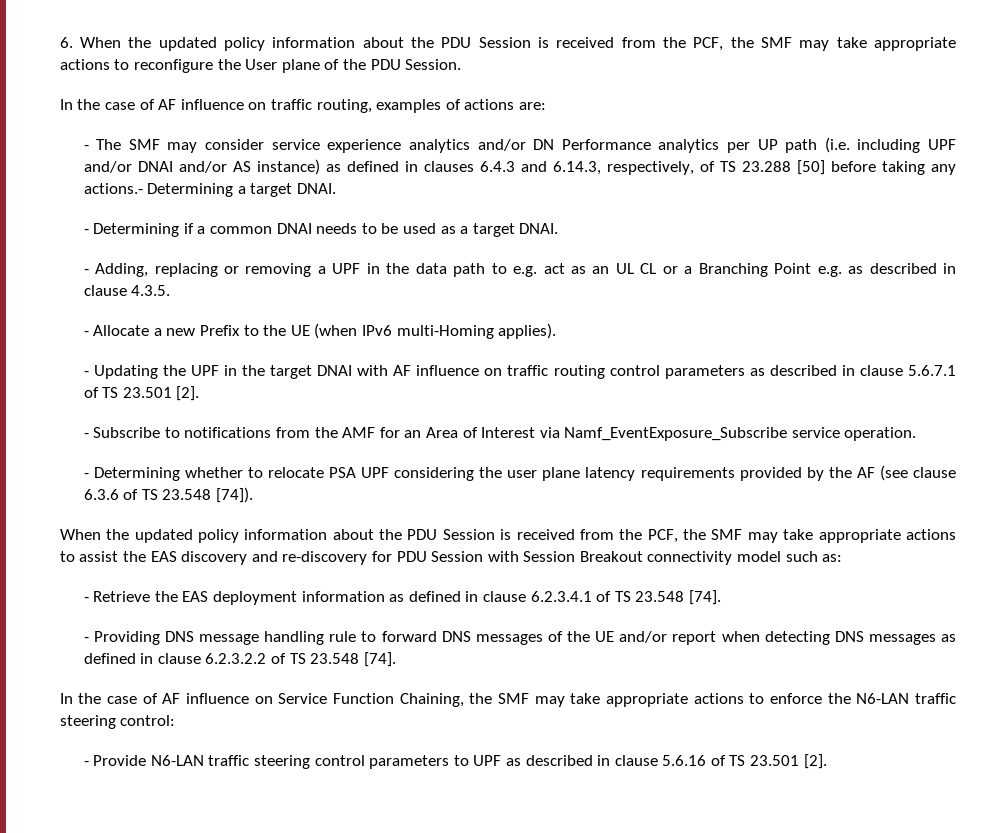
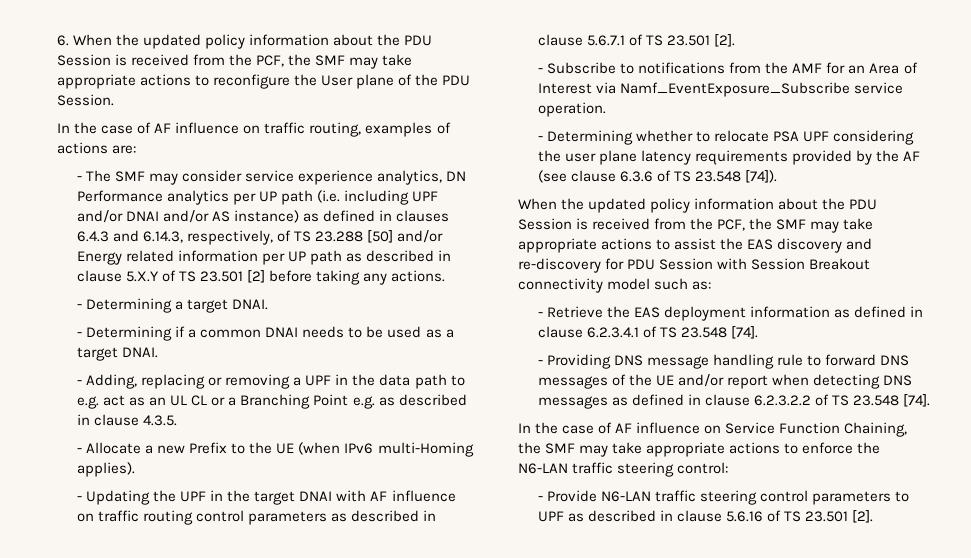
[408,139,526,153] analytics and/or -> [377,170,443,185] analytics,
(825, 167) none -> [397,230,444,243] [77,250,452,265] [77,270,266,283] and/or Energy related information per UP path as described in clause 5.X.Y of TS 23.501 [2]
[83,183,143,194] actions.- -> [391,270,446,282] [77,304,83,309] actions. // -

